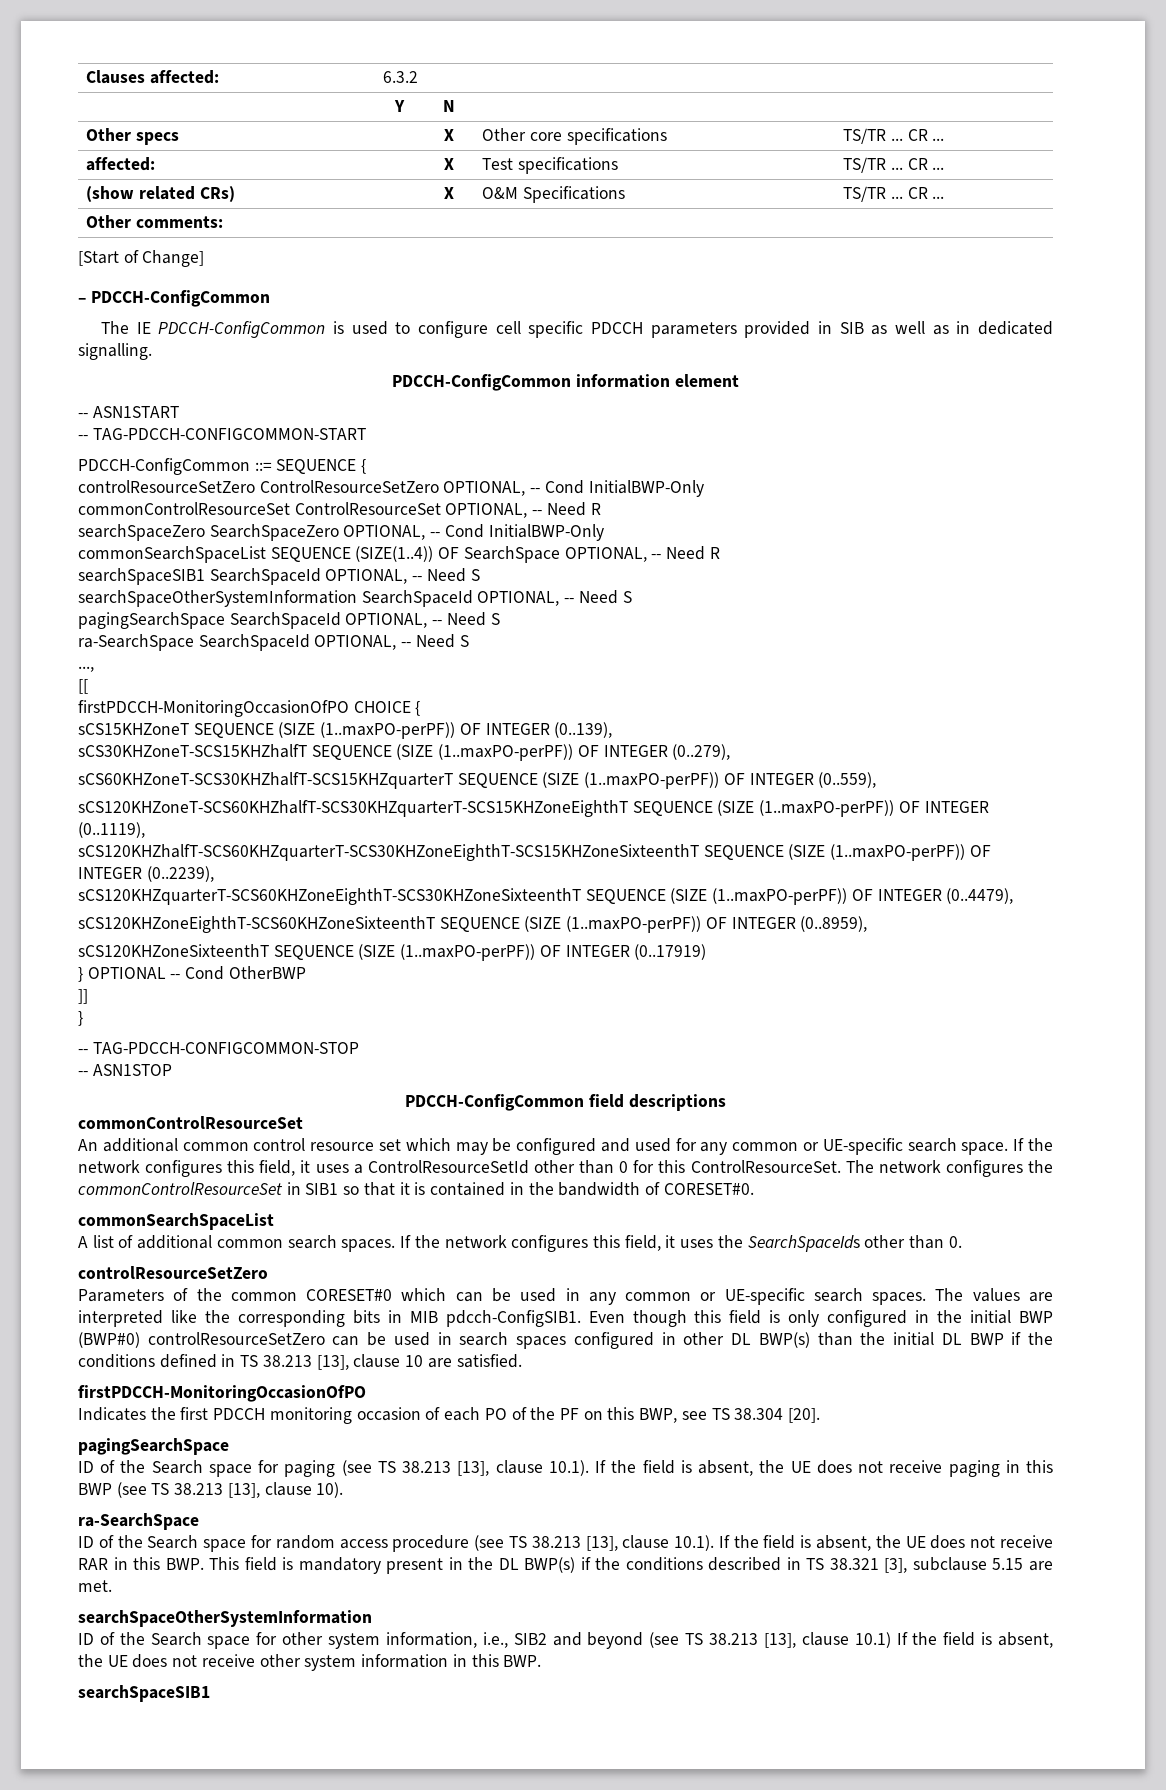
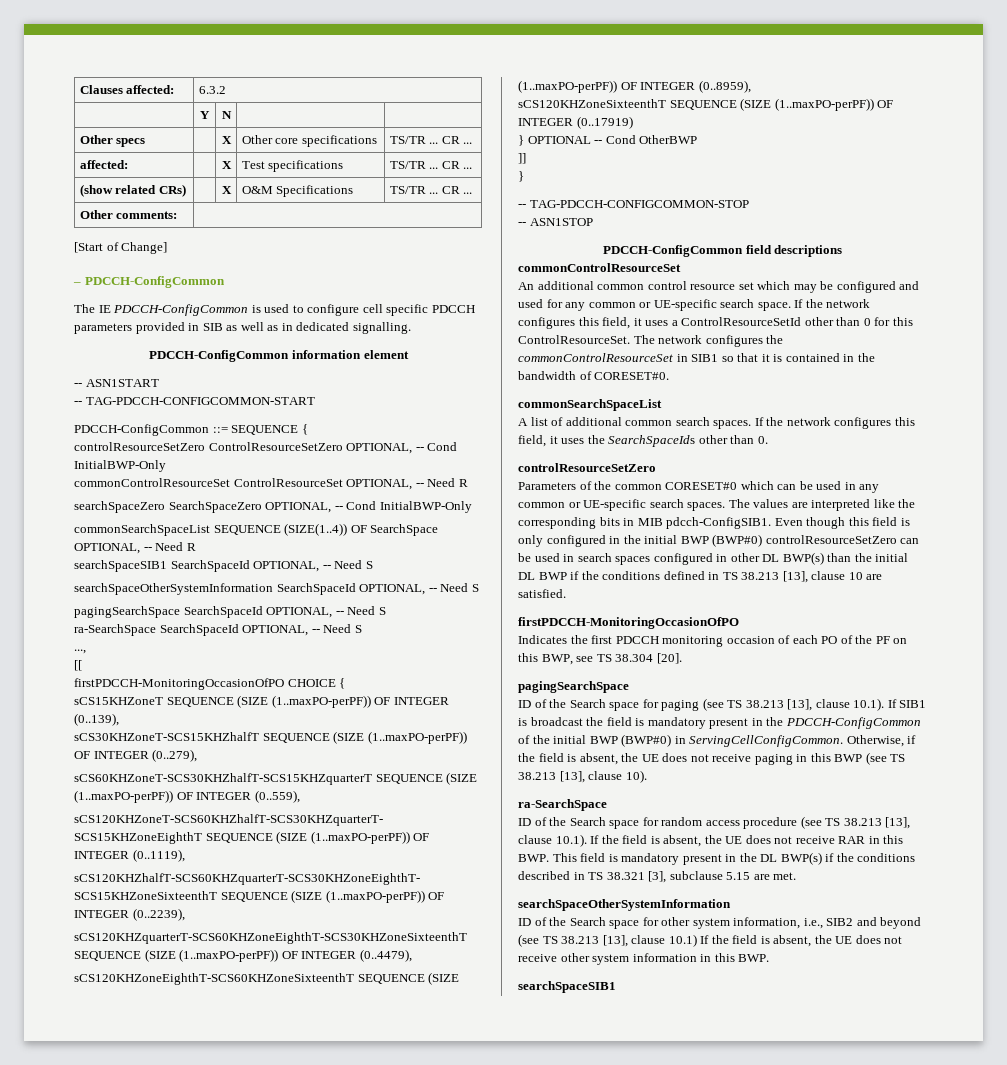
(607, 1466) none -> [899,700,927,708] [518,717,921,729] [518,734,917,747] SIB1 is broadcast the field is mandatory present in the PDCCH-ConfigCommon of the initial BWP (BWP#0) in ServingCellConfigCommon. Otherwise, if

